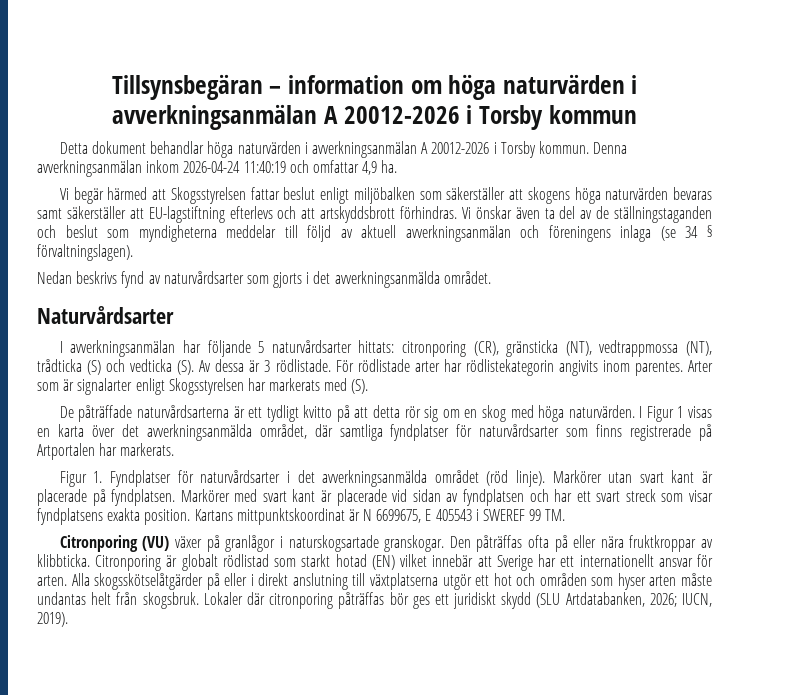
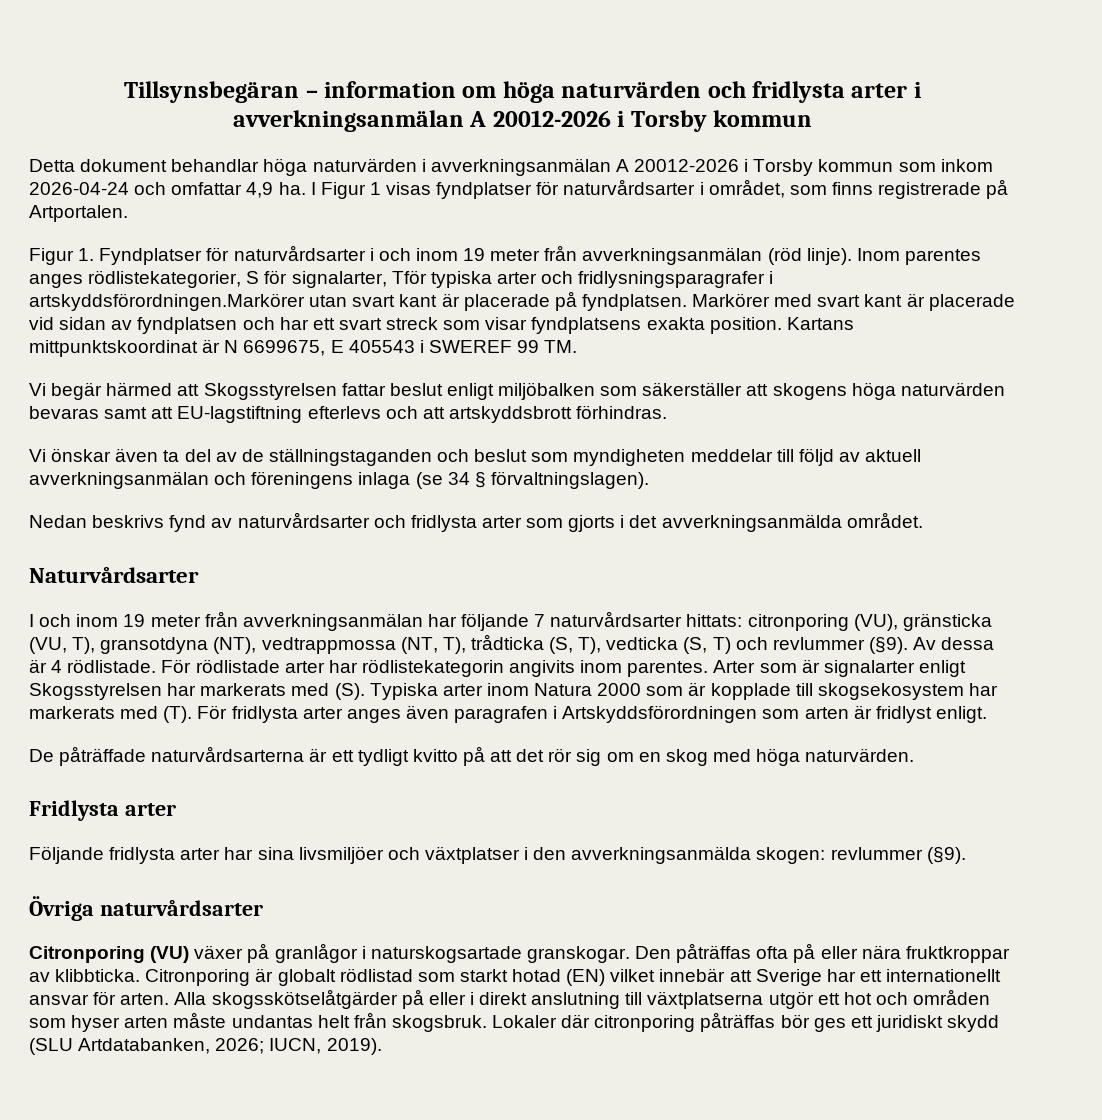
(625, 84) none -> [707,81,908,103] och fridlysta arter
[538,141,628,154] [37,160,142,177] kommun. Denna avverkningsanmälan -> [818,159,936,172] kommun som
[243,161,286,173] 11:40:19 -> (129, 188) none
[59,187,712,204] [37,206,712,223] [37,225,712,242] [37,244,133,261] [37,271,491,288] [37,306,174,324] [59,340,713,357] [37,359,713,376] [37,378,369,395] [59,405,713,422] [37,424,383,441] // Vi begär härmed att Skogsstyrelsen fattar beslut enligt miljöbalken som säkerställer att skogens höga naturvärden bevaras samt säkerställer att EU-lagstiftning efterlevs och att artskyddsbrott förhindras. Vi önskar även ta del av de ställningstaganden och beslut som myndigheterna meddelar till följd av aktuell avverkningsanmälan och föreningens inlaga (se 34 § förvaltningslagen). // Nedan beskrivs fynd av naturvårdsarter som gjorts i det avverkningsanmälda området. // Naturvårdsarter // I avverkningsanmälan har följande 5 naturvårdsarter hittats: citronporing (CR), gränsticka (NT), vedtrappmossa (NT), trådticka (S) och vedticka (S). Av dessa är 3 rödlistade. För rödlistade arter har rödlistekategorin angivits inom parentes. Arter som är signalarter enligt Skogsstyrelsen har markerats med (S). // De påträffade naturvårdsarterna är ett tydligt kvitto på att detta rör sig om en skog med höga naturvärden. I Figur 1 visas en karta över det avverkningsanmälda området, där samtliga -> [310,182,432,199] I Figur 1 visas
(560, 430) none -> [699,179,785,198] i området,
[37,443,175,460] Artportalen har markerats. -> [29,205,128,222] Artportalen.
[297,470,602,487] det avverkningsanmälda området (röd linje). Markörer -> [378,245,981,265] [29,270,774,288] [29,293,305,311] och inom 19 meter från avverkningsanmälan (röd linje). Inom parentes anges rödlistekategorier, S för signalarter, Tför typiska arter och fridlysningsparagrafer i artskyddsförordningen.Markörer
(566, 515) none -> [29,382,1005,400] [29,405,668,423] [29,448,922,466] [29,471,649,489] [29,512,923,532] [29,566,199,583] [29,611,992,631] [29,634,995,654] [29,659,966,677] [29,682,998,700] [29,705,987,723] [29,746,915,766] [29,800,176,821] [29,846,966,864] [29,896,263,921] // Vi begär härmed att Skogsstyrelsen fattar beslut enligt miljöbalken som säkerställer att skogens höga naturvärden bevaras samt att EU-lagstiftning efterlevs och att artskyddsbrott förhindras. // Vi önskar även ta del av de ställningstaganden och beslut som myndigheten meddelar till följd av aktuell avverkningsanmälan och föreningens inlaga (se 34 § förvaltningslagen). // Nedan beskrivs fynd av naturvårdsarter och fridlysta arter som gjorts i det avverkningsanmälda området. // Naturvårdsarter // I och inom 19 meter från avverkningsanmälan har följande 7 naturvårdsarter hittats: citronporing (VU), gränsticka (VU, T), gransotdyna (NT), vedtrappmossa (NT, T), trådticka (S, T), vedticka (S, T) och revlummer (§9). Av dessa är 4 rödlistade. För rödlistade arter har rödlistekategorin angivits inom parentes. Arter som är signalarter enligt Skogsstyrelsen har markerats med (S). Typiska arter inom Natura 2000 som är kopplade till skogsekosystem har markerats med (T). För fridlysta arter anges även paragrafen i Artskyddsförordningen som arten är fridlyst enligt. // De påträffade naturvårdsarterna är ett tydligt kvitto på att det rör sig om en skog med höga naturvärden. // Fridlysta arter // Följande fridlysta arter har sina livsmiljöer och växtplatser i den avverkningsanmälda skogen: revlummer (§9). // Övriga naturvårdsarter

